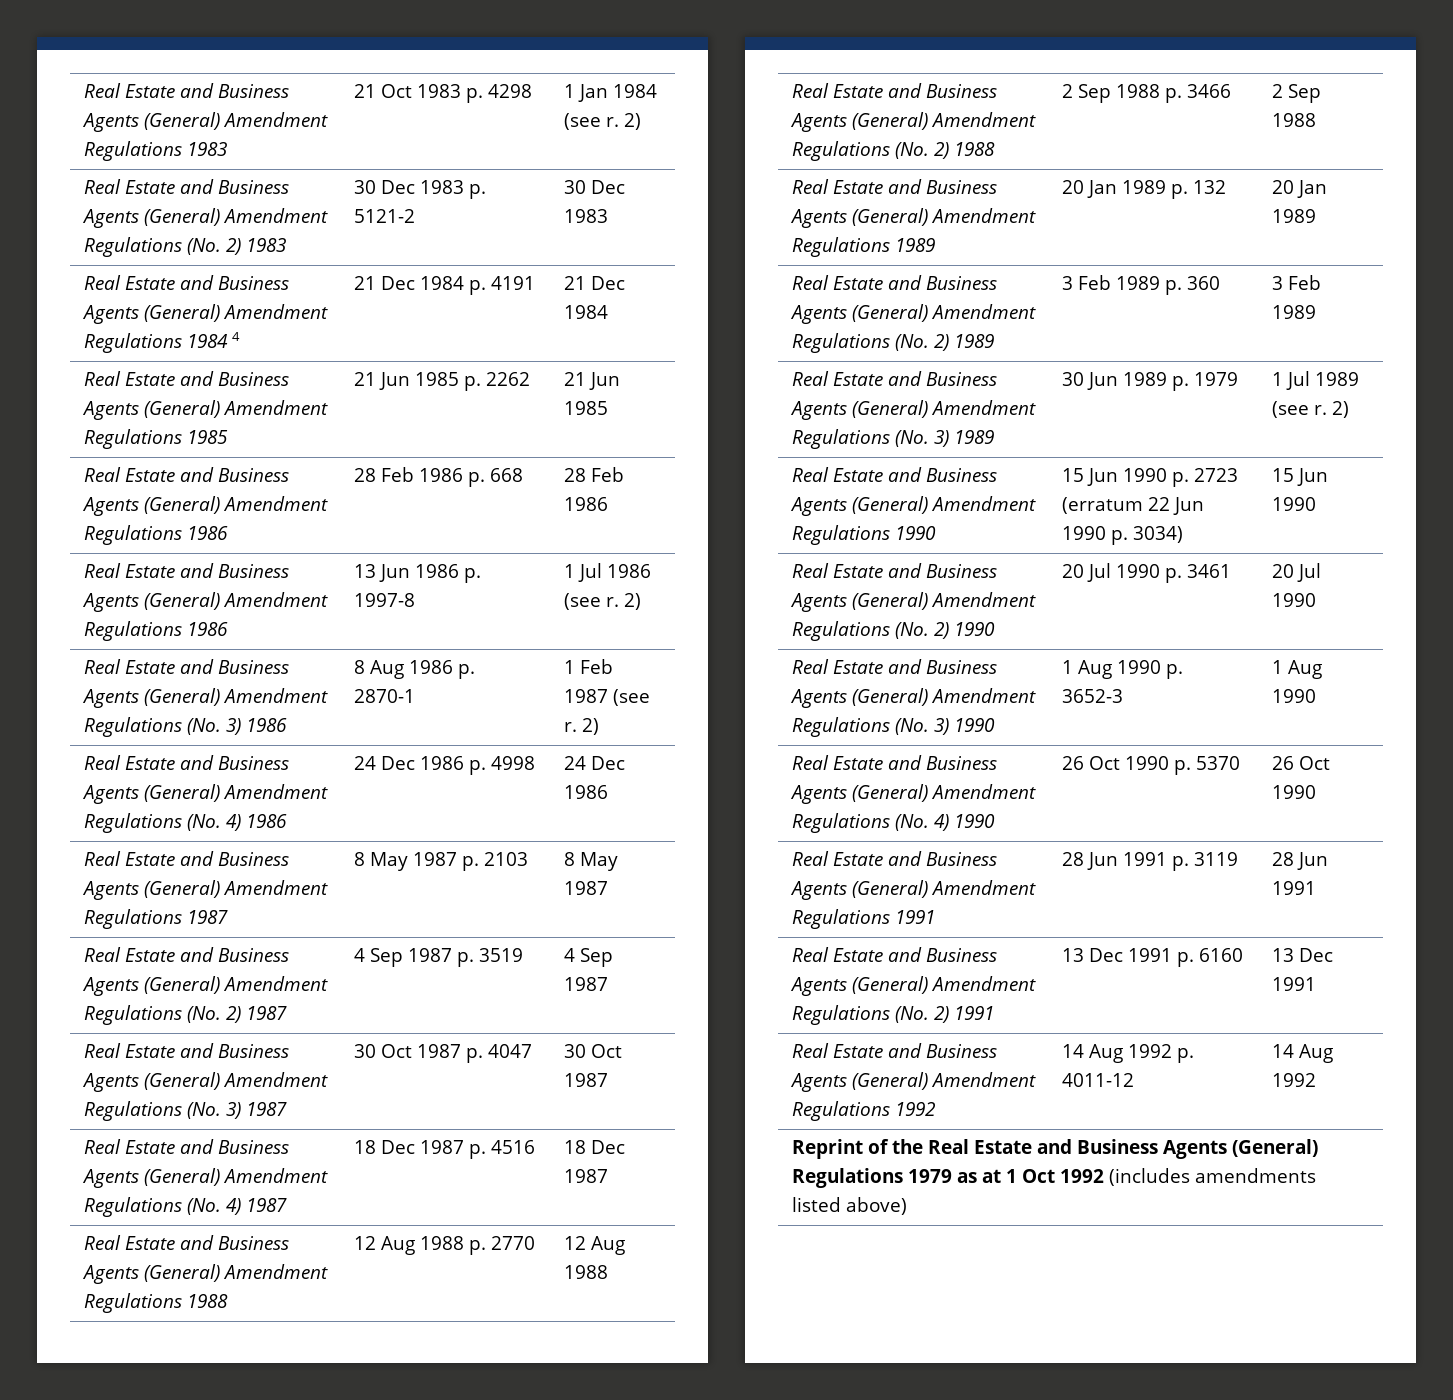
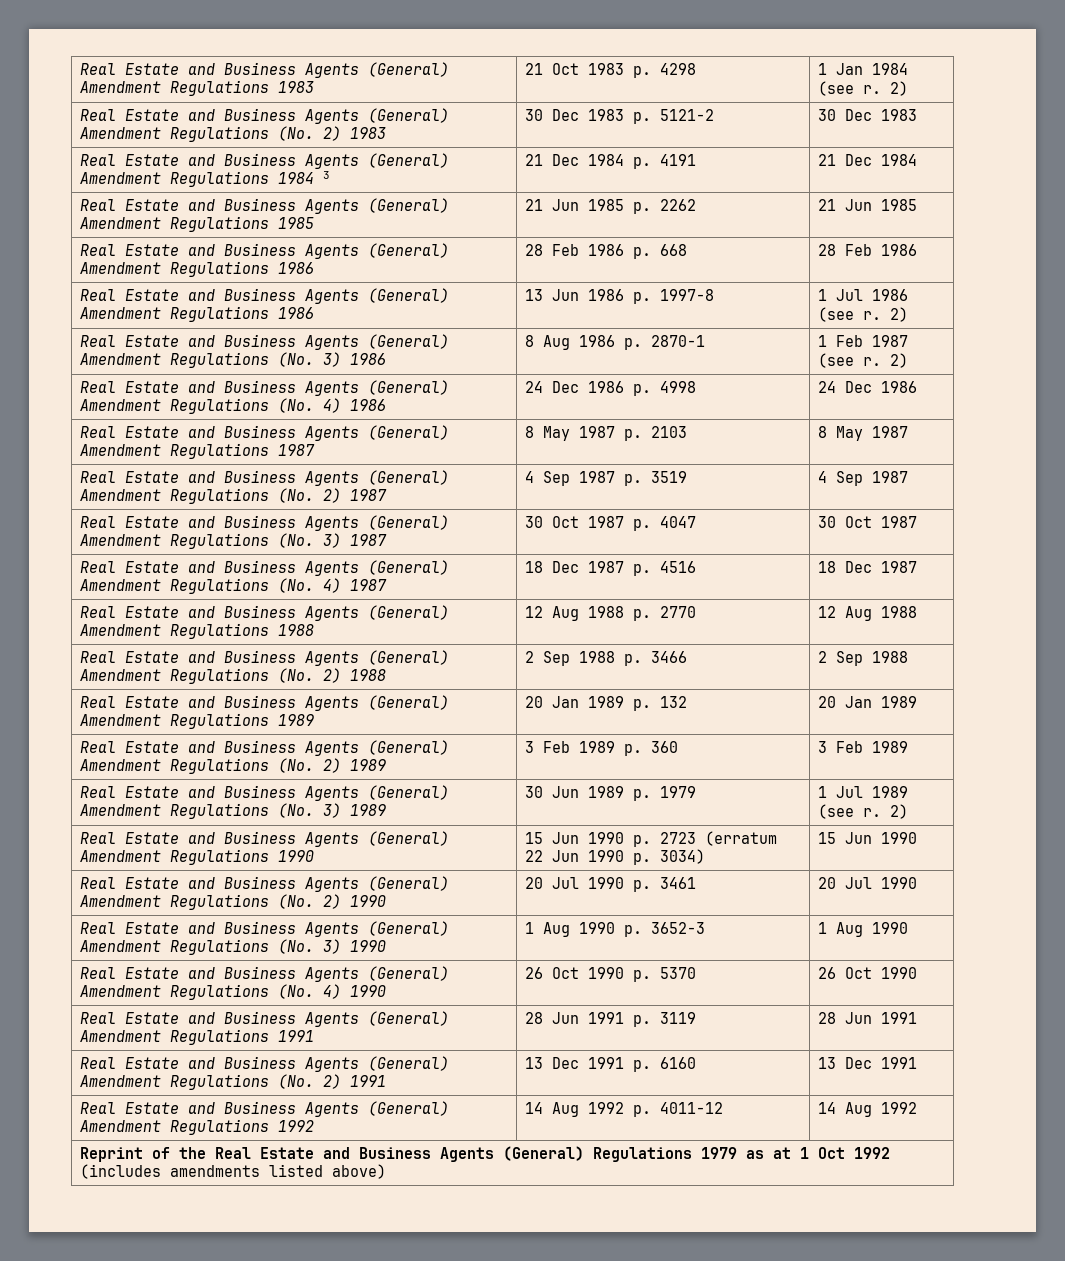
[231,332,240,341] 4 -> [322,171,330,179] 3

